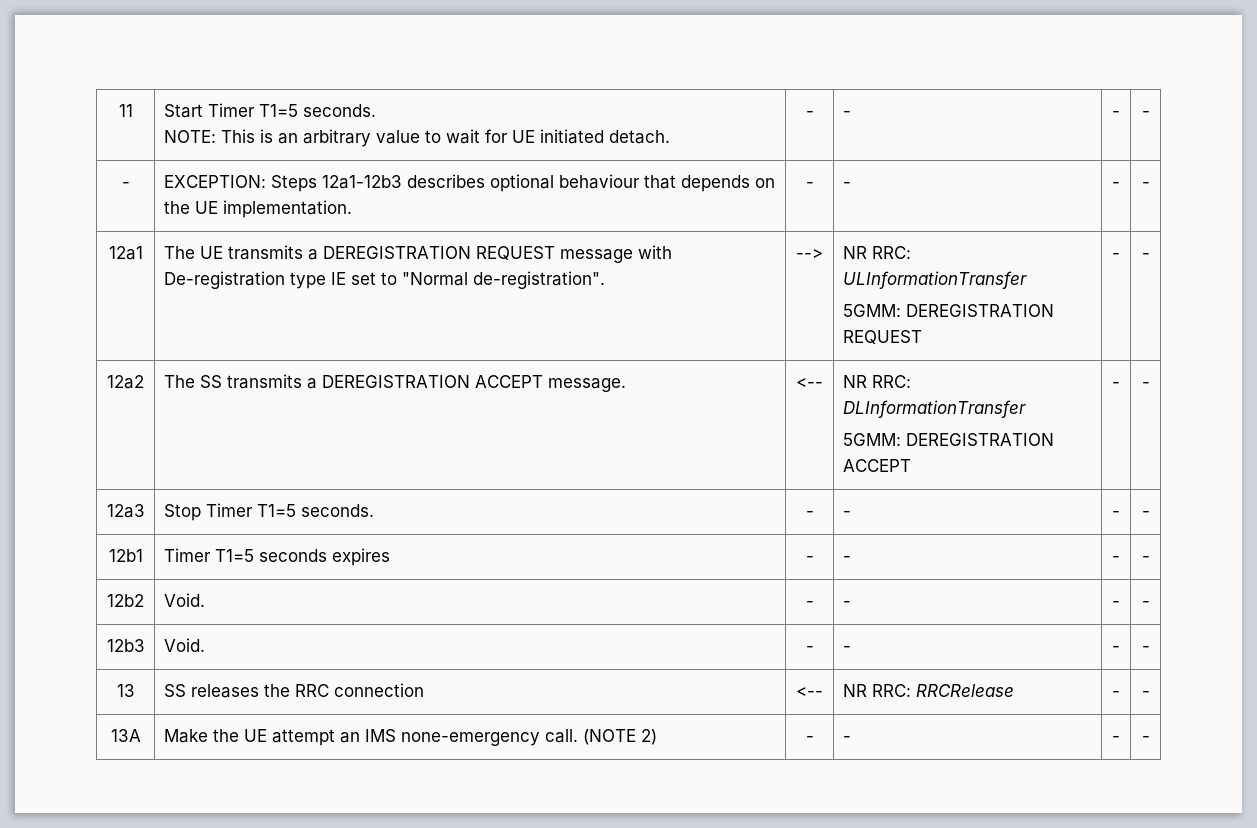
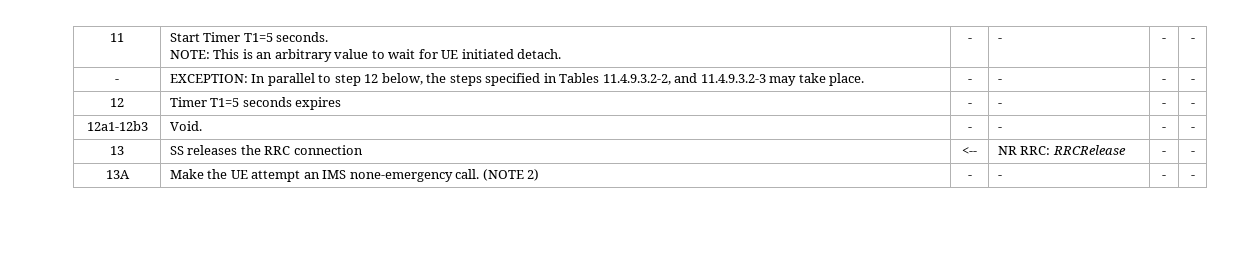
[270,174,775,192] [163,200,352,218] [805,182,814,188] [842,182,851,188] [1112,182,1120,188] [1141,182,1150,188] [108,246,143,260] [163,245,672,263] [163,271,605,289] [796,249,823,259] [842,246,911,259] [842,271,1027,289] [842,304,1054,317] [842,330,922,344] [1112,253,1120,259] [1141,253,1150,259] [107,375,144,389] [163,374,626,392] [796,378,823,388] [842,375,911,388] [842,400,1026,418] [842,433,1054,446] [842,459,911,472] [1112,382,1120,388] [1141,382,1150,388] [106,504,145,518] [163,503,374,521] [805,511,814,517] [842,511,851,517] [1112,511,1120,517] [1141,511,1150,517] [108,549,143,562] Steps 12a1-12b3 describes optional behaviour that depends on the UE implementation. | - | - | - | - // 12a1 | The UE transmits a DEREGISTRATION REQUEST message with De-registration type IE set to "Normal de-registration". | --> | NR RRC: ULInformationTransfer // 5GMM: DEREGISTRATION REQUEST | - | - // 12a2 | The SS transmits a DEREGISTRATION ACCEPT message. | <-- | NR RRC: DLInformationTransfer // 5GMM: DEREGISTRATION ACCEPT | - | - // 12a3 | Stop Timer T1=5 seconds. | - | - | - | - // 12b1 -> [251,73,865,86] [967,79,972,83] [997,79,1002,83] [1162,79,1166,83] [1190,79,1195,83] [110,98,124,107] In parallel to step 12 below, the steps specified in Tables 11.4.9.3.2-2, and 11.4.9.3.2-3 may take place. | - | - | - | - // 12
[107,594,144,607] [163,593,205,607] [805,601,814,607] [842,601,851,607] [1112,601,1120,607] [1141,601,1150,607] [106,639,145,652] 12b2 | Void. | - | - | - | - // 12b3 -> [86,121,148,131] 12a1-12b3

